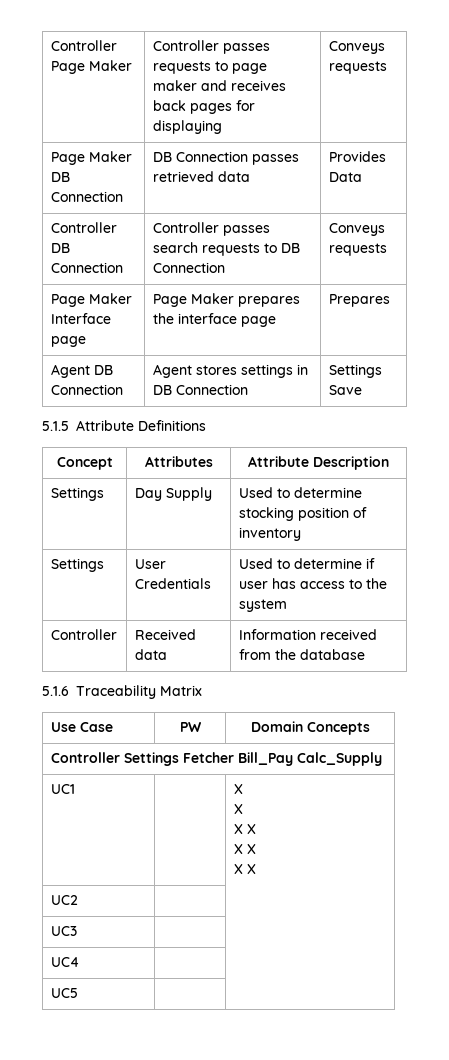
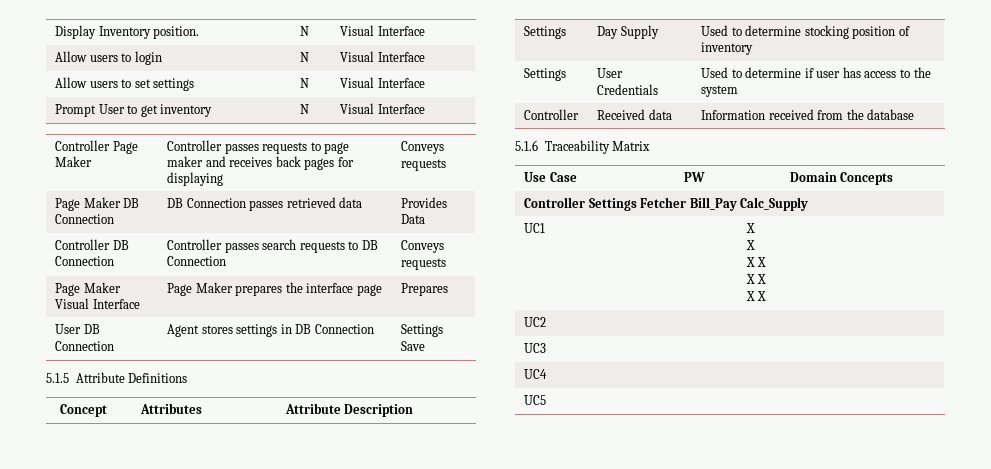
(50, 45) none -> [55,25,200,39] [300,26,310,36] [340,25,425,36] [55,51,162,65] [300,52,310,62] [340,51,425,62] [55,77,195,91] [300,78,310,88] [340,77,425,88] [55,104,213,117] [300,104,310,114] [340,103,425,114] Display Inventory position. | N | Visual Interface // Allow users to login | N | Visual Interface // Allow users to set settings | N | Visual Interface // Prompt User to get inventory | N | Visual Interface //
[50,313,111,324] [50,336,86,347] Interface page -> [55,298,140,309] Visual Interface
[50,364,90,378] Agent -> [55,324,82,334] User

